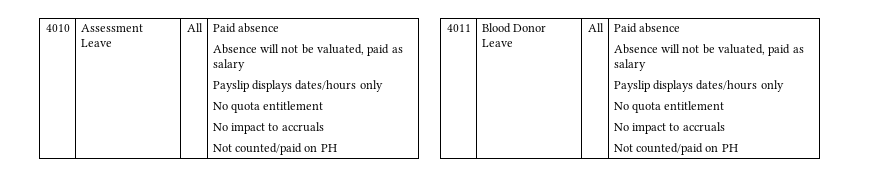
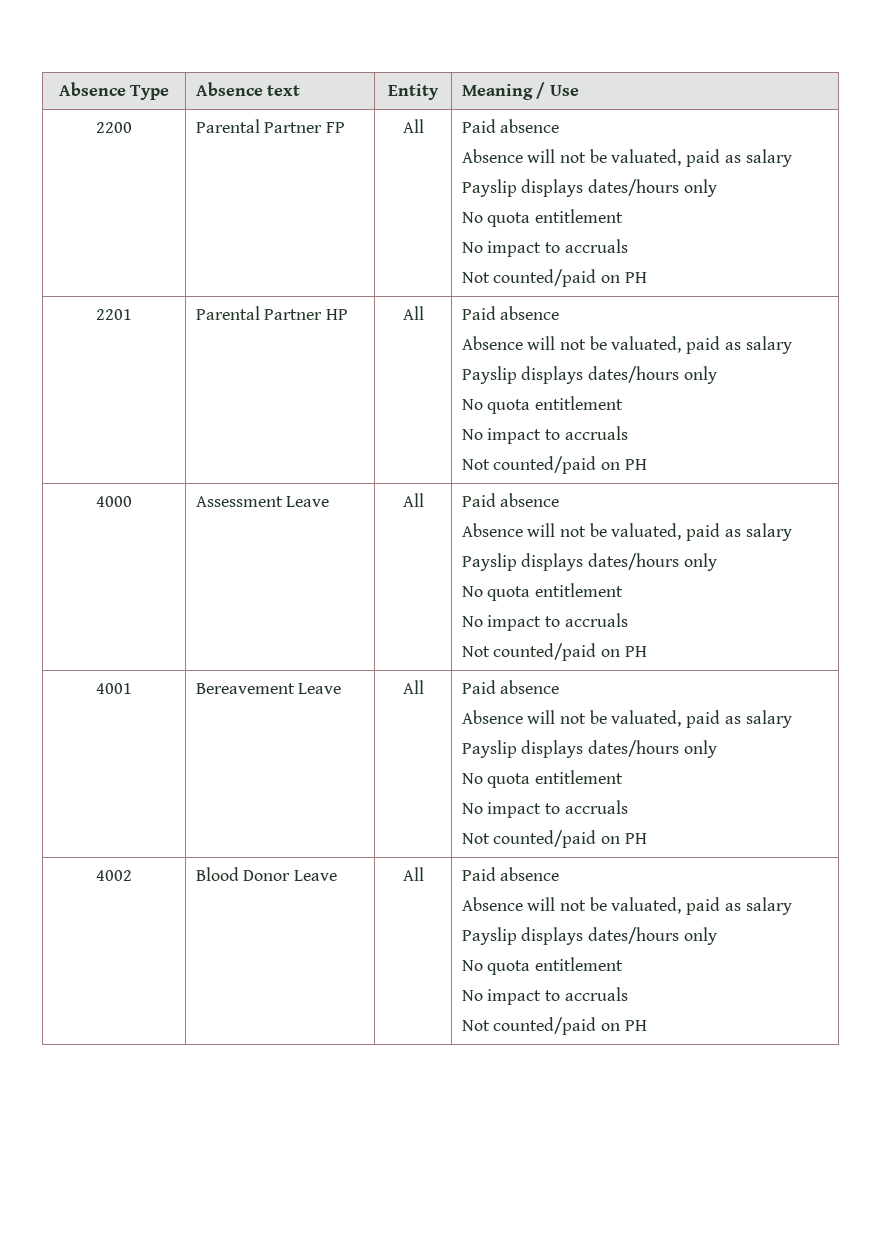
[45,24,70,32] 4010 -> [58,82,170,100] [195,82,301,96] [388,84,439,100] [461,82,579,100] [96,122,132,133] [195,119,345,133] [402,119,424,133] [461,119,560,133] [461,149,792,167] [461,179,717,197] [461,209,623,227] [461,239,628,257] [461,269,647,287] [96,309,132,320] [195,306,348,320] [402,306,424,320] [461,306,560,320] [461,336,792,354] [461,366,717,384] [461,396,623,414] [461,426,628,444] [461,456,647,474] [96,496,132,507] Absence Type | Absence text | Entity | Meaning / Use // 2200 | Parental Partner FP | All | Paid absence // Absence will not be valuated, paid as salary // Payslip displays dates/hours only // No quota entitlement // No impact to accruals // Not counted/paid on PH // 2201 | Parental Partner HP | All | Paid absence // Absence will not be valuated, paid as salary // Payslip displays dates/hours only // No quota entitlement // No impact to accruals // Not counted/paid on PH // 4000
[446,24,471,32] 4011 -> [96,683,132,694] [195,683,342,694] [402,680,424,694] [461,680,560,694] [461,710,792,728] [461,740,717,758] [461,770,623,788] [461,800,628,818] [461,830,647,848] [96,870,132,881] 4001 | Bereavement Leave | All | Paid absence // Absence will not be valuated, paid as salary // Payslip displays dates/hours only // No quota entitlement // No impact to accruals // Not counted/paid on PH // 4002

